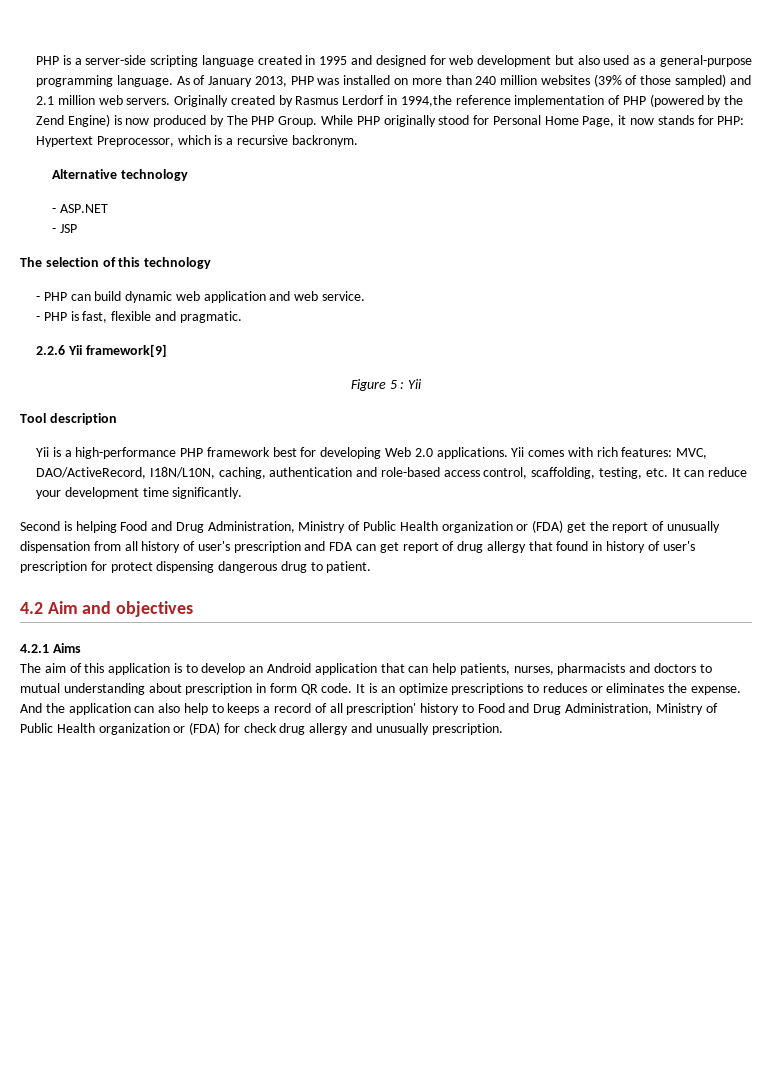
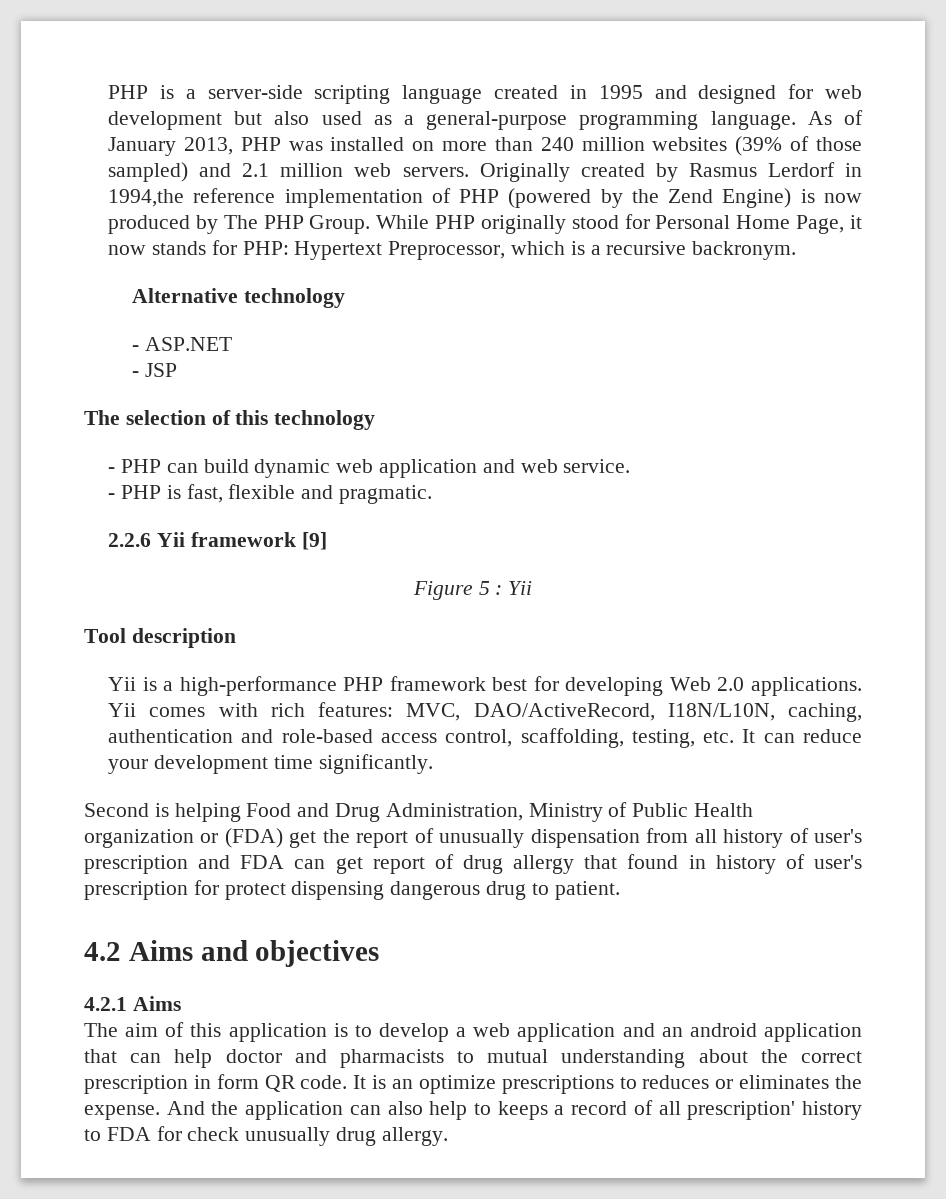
[85,344,167,357] framework[9] -> [190,532,327,550] framework [9]
[47,601,78,614] Aim -> [128,940,193,961] Aims
[249,663,697,675] an Android application that can help patients, nurses, pharmacists and doctors -> [456,1023,862,1042] [84,1049,444,1068] a web application and an android application that can help doctor and pharmacists
(182, 688) none -> [760,1049,862,1063] the correct
[477,703,718,715] [20,722,503,735] Food and Drug Administration, Ministry of Public Health organization or (FDA) for check drug allergy and unusually prescription. -> [106,1126,448,1146] FDA for check unusually drug allergy.

